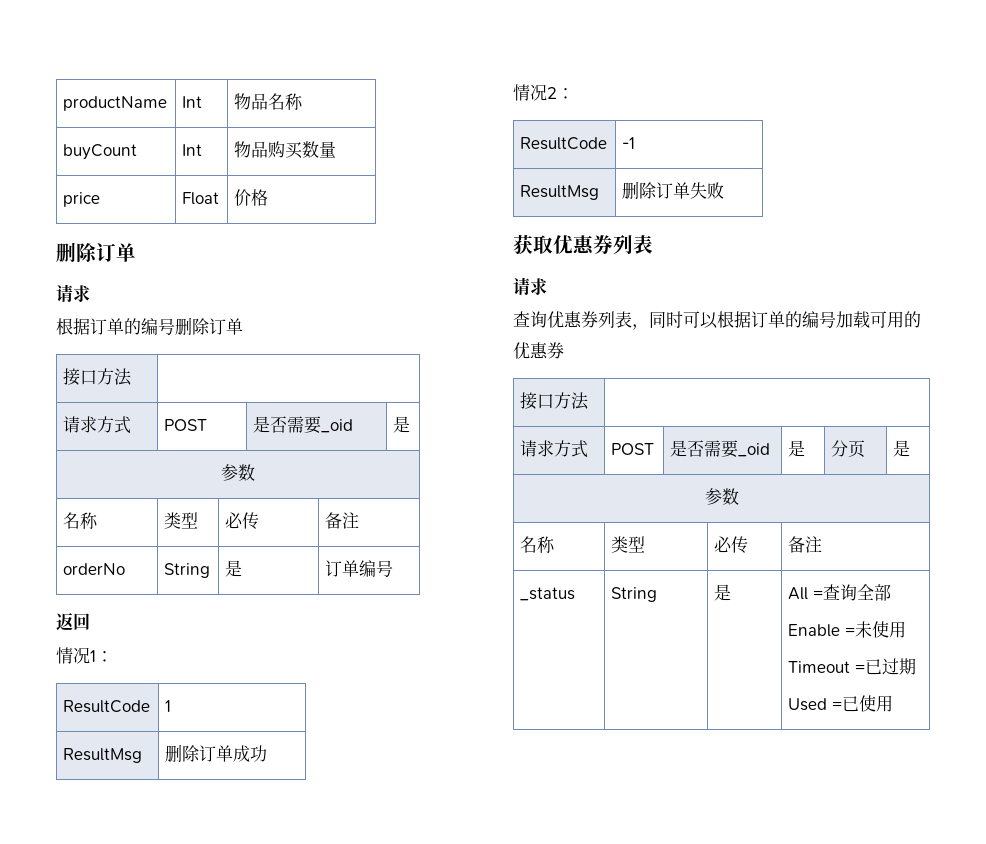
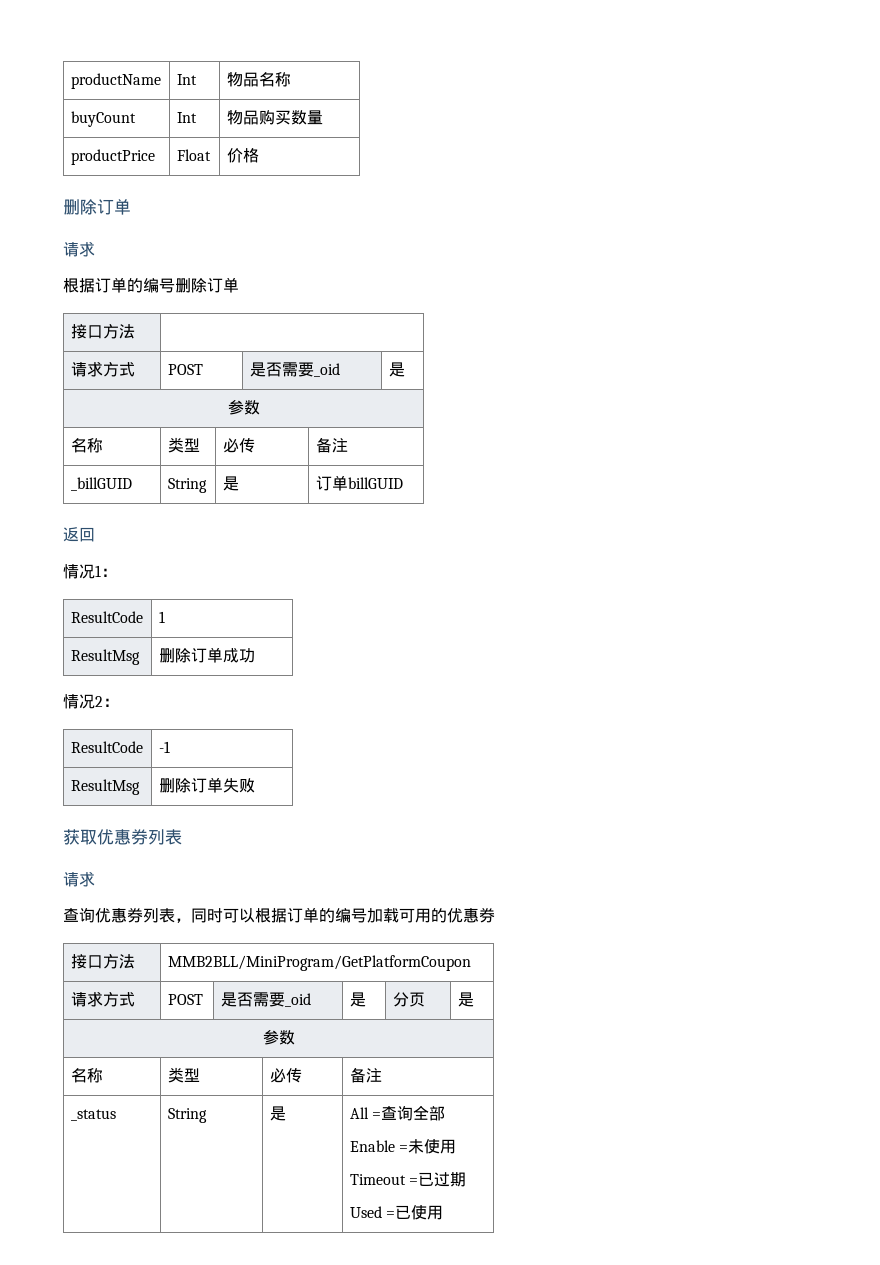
[63,192,101,207] price -> [70,149,155,165] productPrice
[63,563,126,575] orderNo -> [70,477,132,491] _billGUID
[359,560,394,577] 编号 -> [347,477,403,489] billGUID
(590, 401) none -> [167,955,471,971] MMB2BLL/MiniProgram/GetPlatformCoupon

